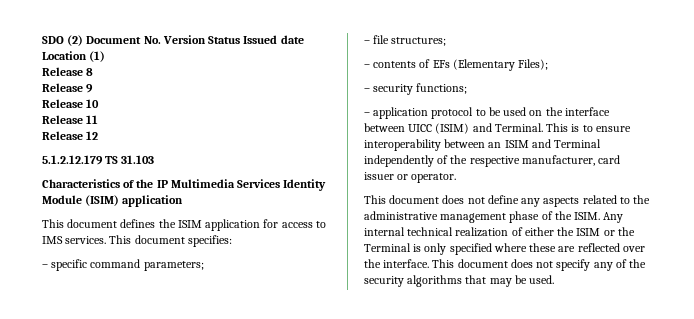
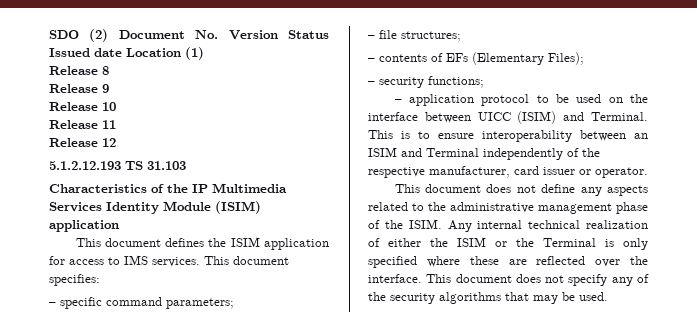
[42,155,103,165] 5.1.2.12.179 -> [49,161,121,170] 5.1.2.12.193

